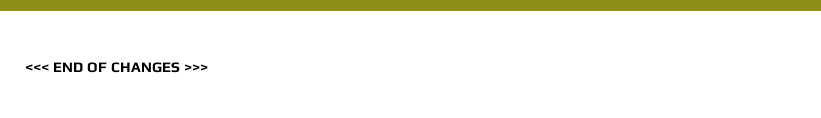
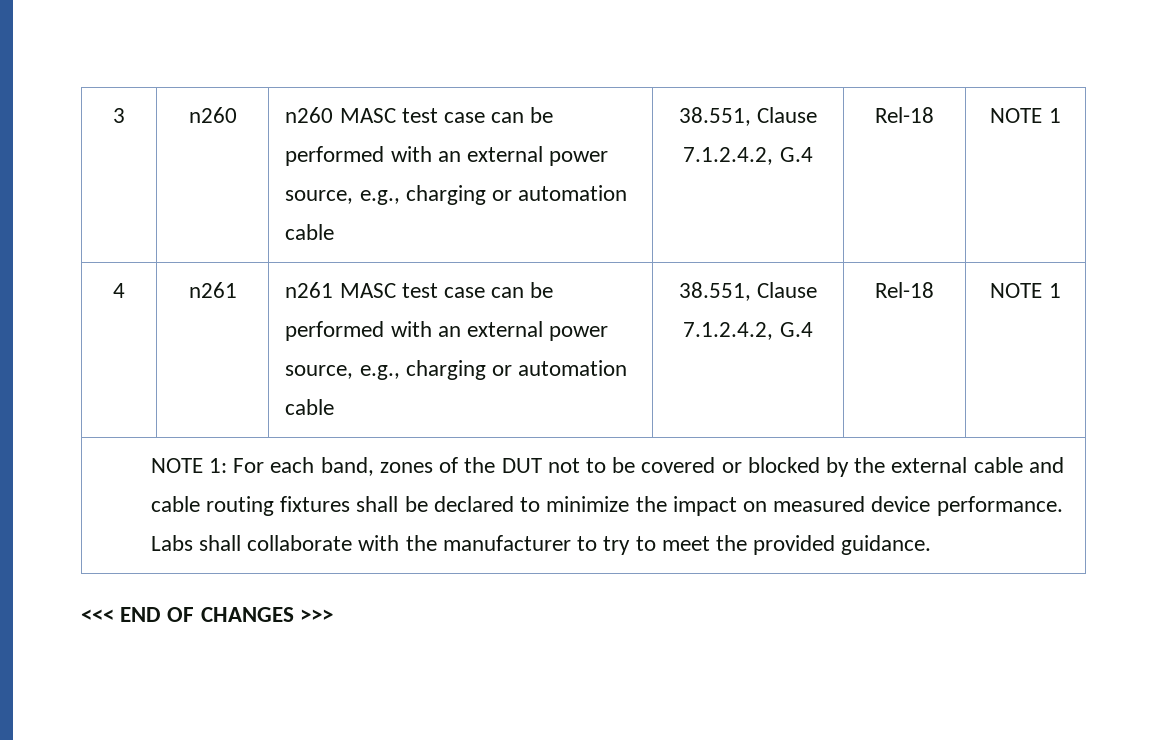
(25, 68) none -> [113,108,125,123] [188,107,237,123] [285,107,554,123] [285,146,609,166] [285,185,628,205] [285,224,335,240] [678,107,818,126] [683,147,813,165] [875,107,934,123] [990,108,1061,123] [113,283,125,298] [188,282,237,298] [285,282,554,298] [285,321,609,341] [285,360,628,380] [285,399,335,415] [678,282,818,301] [683,322,813,340] [875,282,934,298] [990,283,1061,298] [150,457,1064,477] [150,496,1063,516] [150,535,932,555] 3 | n260 | n260 MASC test case can be performed with an external power source, e.g., charging or automation cable | 38.551, Clause 7.1.2.4.2, G.4 | Rel-18 | NOTE 1 // 4 | n261 | n261 MASC test case can be performed with an external power source, e.g., charging or automation cable | 38.551, Clause 7.1.2.4.2, G.4 | Rel-18 | NOTE 1 // NOTE 1: For each band, zones of the DUT not to be covered or blocked by the external cable and cable routing fixtures shall be declared to minimize the impact on measured device performance. Labs shall collaborate with the manufacturer to try to meet the provided guidance. //

